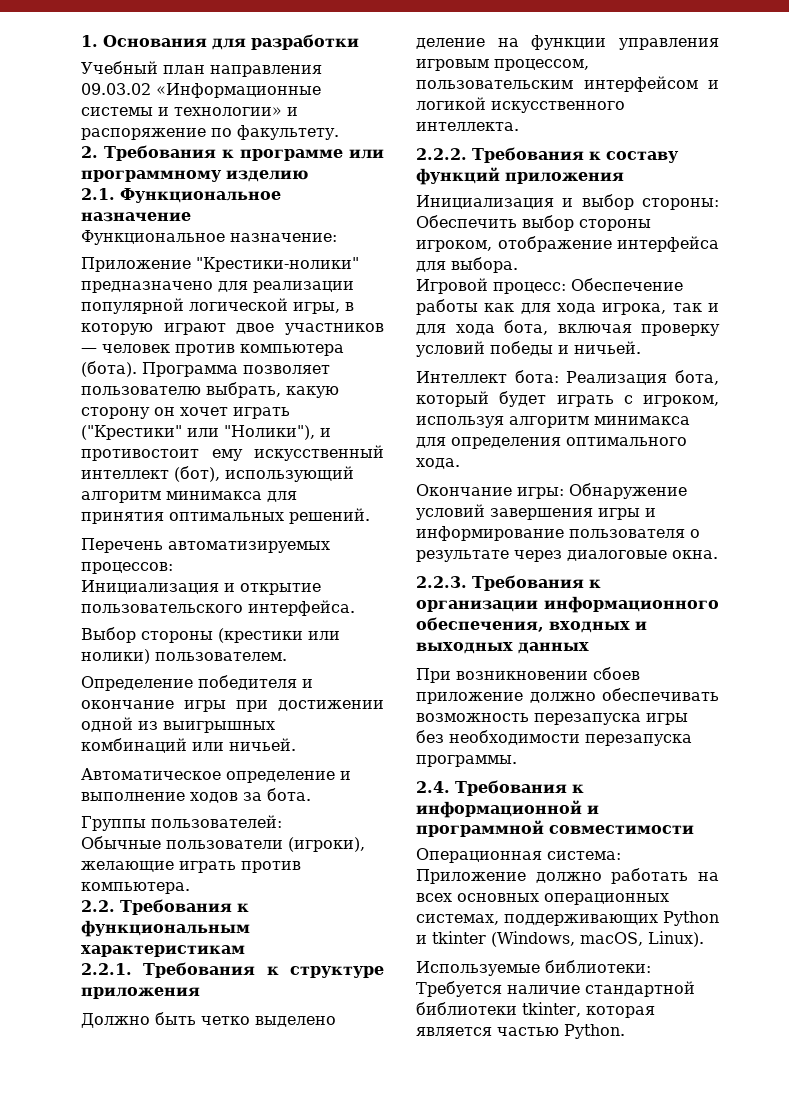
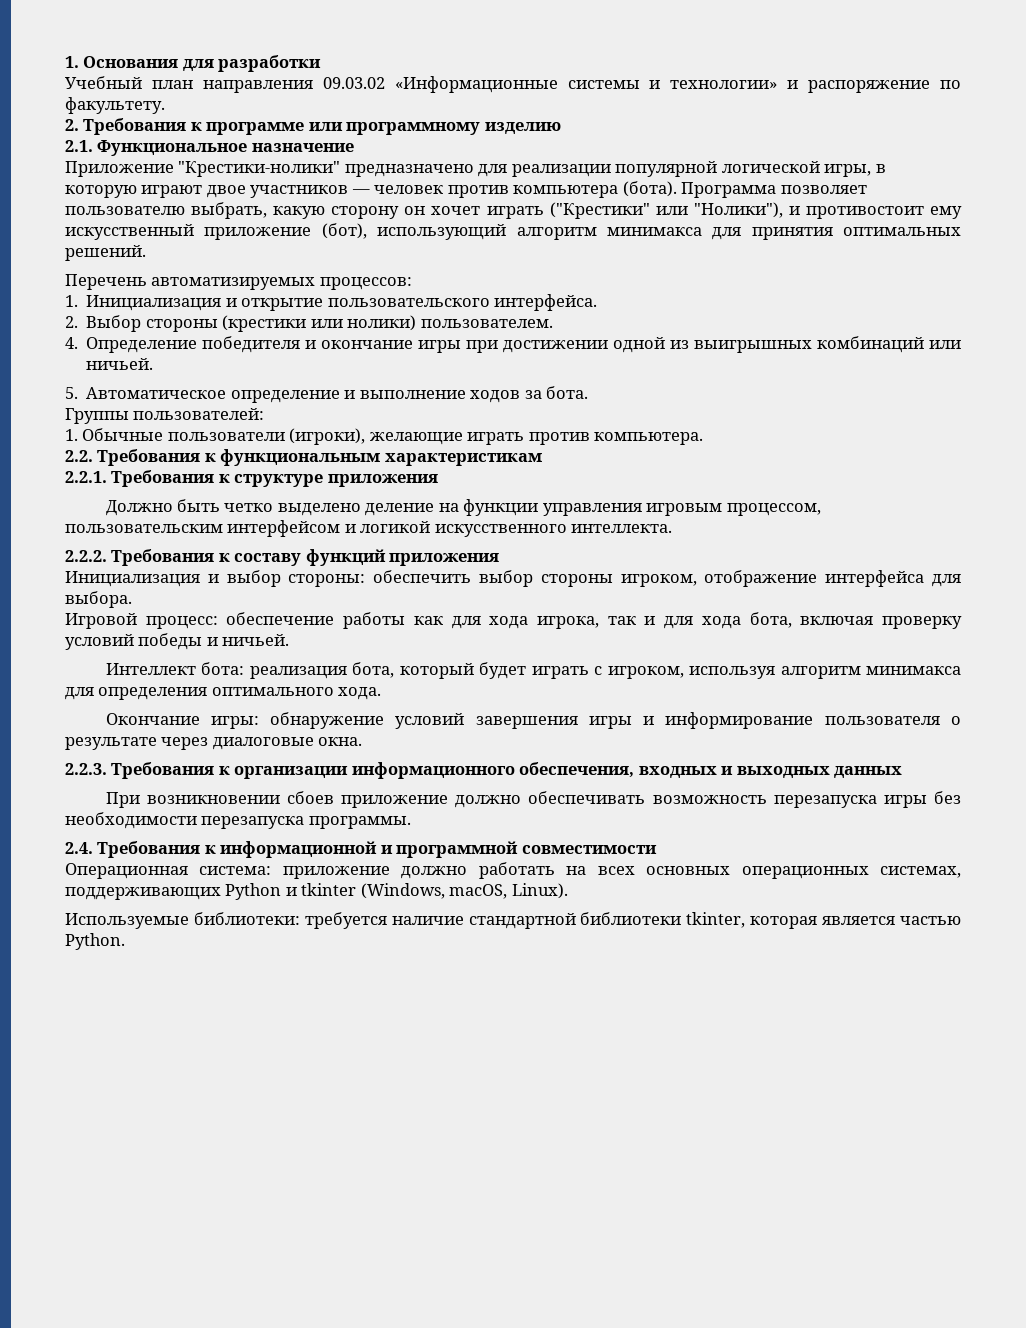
[81,230,337,245] // Функциональное назначение: -> (354, 147) none
[81,470,169,479] интеллект -> [204,227,312,240] приложение
(173, 568) none -> [65,295,78,307] 1.
(355, 608) none -> [65,316,78,328] 2.
(287, 656) none -> [65,337,78,349] 4.
(296, 744) none -> [65,387,78,399] 5.
(282, 821) none -> [65,429,78,441] 1.
[416,215,517,228] Обеспечить -> [373,570,472,583] обеспечить
[571,278,683,291] Обеспечение -> [226,612,335,625] обеспечение
[566,371,668,385] Реализация -> [249,666,347,679] реализация
[569,483,687,499] Обнаружение -> [270,712,385,729] обнаружение
[416,869,526,884] Приложение -> [282,866,390,879] приложение
[416,981,502,997] Требуется -> [304,912,387,929] требуется

